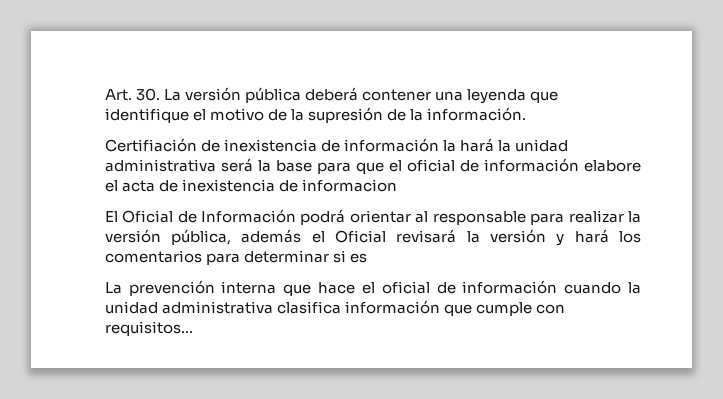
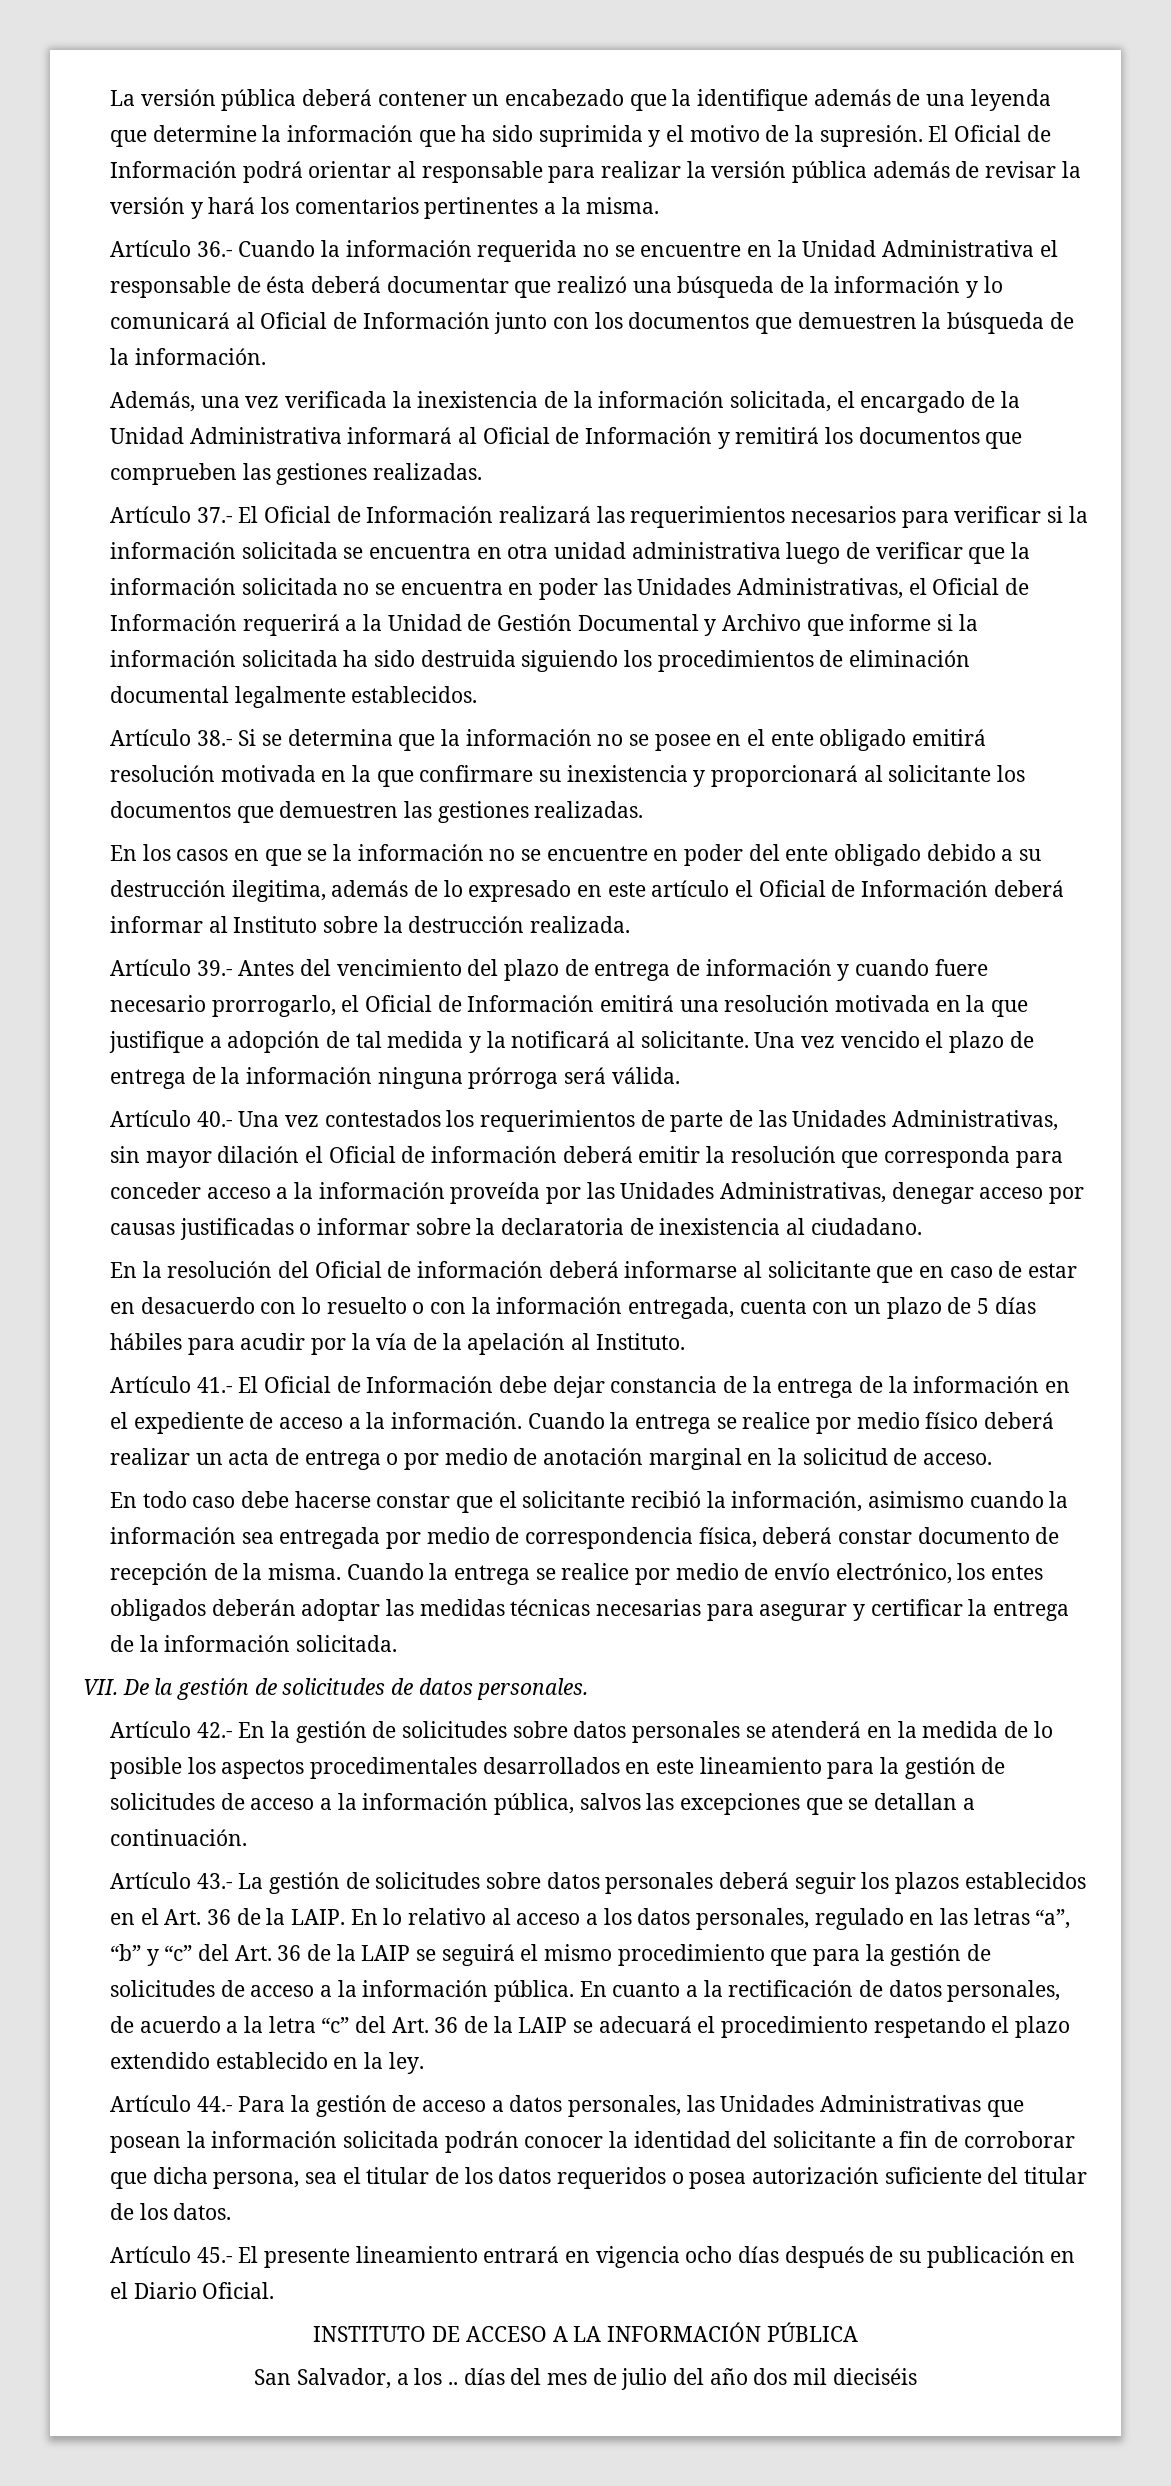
[104,88,160,101] Art. 30. -> (110, 98) none
[435,89,559,104] [104,107,527,123] [104,138,569,152] [104,158,642,174] [104,179,398,192] una leyenda que identifique el motivo de la supresión de la información. // Certifiación de inexistencia de información la hará la unidad administrativa será la base para que el oficial de información elabore el acta de inexistencia de informacion // -> [472,89,1051,111] [110,125,923,147] un encabezado que la identifique además de una leyenda que determine la información que ha sido suprimida y el motivo de la supresión.
[171,229,457,245] pública, además el Oficial revisará -> [792,161,1057,183] pública además de revisar
[205,250,367,265] [104,280,642,296] [104,300,566,316] [104,321,193,336] para determinar si es // La prevención interna que hace el oficial de información cuando la unidad administrativa clasifica información que cumple con requisitos... -> [424,197,660,219] [110,240,1058,262] [110,276,1003,298] [110,312,1074,334] [110,348,266,365] [110,391,1020,413] [110,427,1023,449] [110,463,483,485] [110,506,1088,528] [110,542,1031,564] [110,578,1030,600] [110,614,978,636] [110,650,971,672] [110,686,478,708] [110,729,987,751] [110,765,1026,787] [110,801,644,823] [110,844,1042,866] [110,880,1064,902] [110,916,631,933] [110,959,988,981] [110,995,1029,1017] [109,1031,1034,1053] [110,1067,680,1089] [110,1110,1059,1132] [110,1146,1063,1168] [110,1182,1085,1204] [110,1218,922,1240] [110,1261,1078,1283] [110,1297,1036,1319] [110,1333,685,1355] [110,1376,1071,1398] [110,1412,1055,1434] [110,1448,993,1470] [110,1491,1069,1513] [110,1527,1060,1549] [110,1563,1044,1585] [110,1599,1070,1621] [110,1635,398,1652] [83,1678,589,1700] [110,1721,1053,1743] [110,1757,1006,1779] [110,1793,975,1815] [110,1829,248,1846] [110,1872,1086,1894] [110,1908,1071,1930] [110,1944,992,1966] [110,1980,1061,2002] [110,2016,1071,2038] [110,2052,424,2074] [110,2095,1024,2117] [110,2131,1075,2153] [110,2167,1088,2189] [110,2203,232,2220] [110,2246,1076,2268] [110,2282,275,2299] [313,2322,858,2342] [254,2368,917,2390] pertinentes a la misma. // Artículo 36.- Cuando la información requerida no se encuentre en la Unidad Administrativa el responsable de ésta deberá documentar que realizó una búsqueda de la información y lo comunicará al Oficial de Información junto con los documentos que demuestren la búsqueda de la información. // Además, una vez verificada la inexistencia de la información solicitada, el encargado de la Unidad Administrativa informará al Oficial de Información y remitirá los documentos que comprueben las gestiones realizadas. // Artículo 37.- El Oficial de Información realizará las requerimientos necesarios para verificar si la información solicitada se encuentra en otra unidad administrativa luego de verificar que la información solicitada no se encuentra en poder las Unidades Administrativas, el Oficial de Información requerirá a la Unidad de Gestión Documental y Archivo que informe si la información solicitada ha sido destruida siguiendo los procedimientos de eliminación documental legalmente establecidos. // Artículo 38.- Si se determina que la información no se posee en el ente obligado emitirá resolución motivada en la que confirmare su inexistencia y proporcionará al solicitante los documentos que demuestren las gestiones realizadas. // En los casos en que se la información no se encuentre en poder del ente obligado debido a su destrucción ilegitima, además de lo expresado en este artículo el Oficial de Información deberá informar al Instituto sobre la destrucción realizada. // Artículo 39.- Antes del vencimiento del plazo de entrega de información y cuando fuere necesario prorrogarlo, el Oficial de Información emitirá una resolución motivada en la que justifique a adopción de tal medida y la notificará al solicitante. Una vez vencido el plazo de entrega de la información ninguna prórroga será válida. // Artículo 40.- Una vez contestados los requerimientos de parte de las Unidades Administrativas, sin mayor dilación el Oficial de información deberá emitir la resolución que corresponda para conceder acceso a la información proveída por las Unidades Administrativas, denegar acceso por causas justificadas o informar sobre la declaratoria de inexistencia al ciudadano. // En la resolución del Oficial de información deberá informarse al solicitante que en caso de estar en desacuerdo con lo resuelto o con la información entregada, cuenta con un plazo de 5 días hábiles para acudir por la vía de la apelación al Instituto. // Artículo 41.- El Oficial de Información debe dejar constancia de la entrega de la información en el expediente de acceso a la información. Cuando la entrega se realice por medio físico deberá realizar un acta de entrega o por medio de anotación marginal en la solicitud de acceso. // En todo caso debe hacerse constar que el solicitante recibió la información, asimismo cuando la información sea entregada por medio de correspondencia física, deberá constar documento de recepción de la misma. Cuando la entrega se realice por medio de envío electrónico, los entes obligados deberán adoptar las medidas técnicas necesarias para asegurar y certificar la entrega de la información solicitada. // VII. De la gestión de solicitudes de datos personales. // Artículo 42.- En la gestión de solicitudes sobre datos personales se atenderá en la medida de lo posible los aspectos procedimentales desarrollados en este lineamiento para la gestión de solicitudes de acceso a la información pública, salvos las excepciones que se detallan a continuación. // Artículo 43.- La gestión de solicitudes sobre datos personales deberá seguir los plazos establecidos en el Art. 36 de la LAIP. En lo relativo al acceso a los datos personales, regulado en las letras “a”, “b” y “c” del Art. 36 de la LAIP se seguirá el mismo procedimiento que para la gestión de solicitudes de acceso a la información pública. En cuanto a la rectificación de datos personales, de acuerdo a la letra “c” del Art. 36 de la LAIP se adecuará el procedimiento respetando el plazo extendido establecido en la ley. // Artículo 44.- Para la gestión de acceso a datos personales, las Unidades Administrativas que posean la información solicitada podrán conocer la identidad del solicitante a fin de corroborar que dicha persona, sea el titular de los datos requeridos o posea autorización suficiente del titular de los datos. // Artículo 45.- El presente lineamiento entrará en vigencia ocho días después de su publicación en el Diario Oficial. // INSTITUTO DE ACCESO A LA INFORMACIÓN PÚBLICA // San Salvador, a los .. días del mes de julio del año dos mil dieciséis

